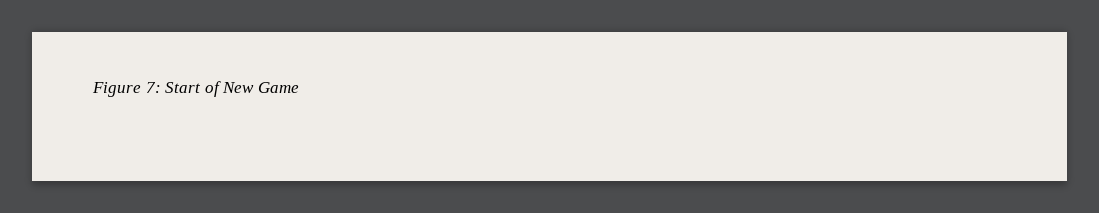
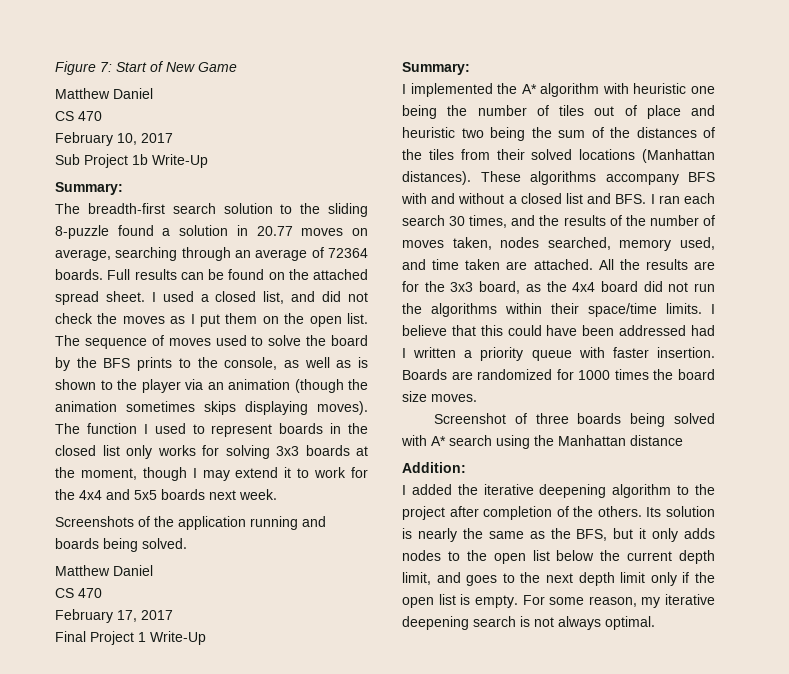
(299, 87) none -> [55,88,153,99] [55,111,102,121] [55,132,173,146] [55,154,208,168] [55,182,123,195] [55,203,369,217] [55,225,369,239] [55,247,368,261] [55,269,368,280] [55,291,368,305] [55,313,368,327] [55,335,368,349] [55,357,368,371] [55,379,368,393] [55,401,368,415] [55,423,368,437] [55,445,368,459] [55,467,368,481] [55,489,277,500] [55,516,326,530] [55,538,187,552] [55,565,153,576] [55,588,102,598] [55,609,173,623] [55,631,206,645] [402,62,470,75] [402,83,715,97] [402,105,715,119] [402,127,715,141] [402,149,715,163] [402,171,715,185] [401,193,715,204] [402,215,715,228] [402,237,715,251] [402,259,715,270] [402,281,715,294] [402,303,715,317] [402,325,715,336] [402,347,715,361] [402,369,715,380] [402,391,477,402] [434,413,715,427] [401,435,683,449] [402,462,466,473] [402,484,715,498] [402,506,715,520] [402,528,715,542] [402,550,715,564] [402,572,715,586] [402,594,715,608] [402,616,655,630] // Matthew Daniel // CS 470 // February 10, 2017 // Sub Project 1b Write-Up // Summary: // The breadth-first search solution to the sliding 8-puzzle found a solution in 20.77 moves on average, searching through an average of 72364 boards. Full results can be found on the attached spread sheet. I used a closed list, and did not check the moves as I put them on the open list. The sequence of moves used to solve the board by the BFS prints to the console, as well as is shown to the player via an animation (though the animation sometimes skips displaying moves). The function I used to represent boards in the closed list only works for solving 3x3 boards at the moment, though I may extend it to work for the 4x4 and 5x5 boards next week. // Screenshots of the application running and boards being solved. // Matthew Daniel // CS 470 // February 17, 2017 // Final Project 1 Write-Up // Summary: // I implemented the A* algorithm with heuristic one being the number of tiles out of place and heuristic two being the sum of the distances of the tiles from their solved locations (Manhattan distances). These algorithms accompany BFS with and without a closed list and BFS. I ran each search 30 times, and the results of the number of moves taken, nodes searched, memory used, and time taken are attached. All the results are for the 3x3 board, as the 4x4 board did not run the algorithms within their space/time limits. I believe that this could have been addressed had I written a priority queue with faster insertion. Boards are randomized for 1000 times the board size moves. // Screenshot of three boards being solved with A* search using the Manhattan distance // Addition: // I added the iterative deepening algorithm to the project after completion of the others. Its solution is nearly the same as the BFS, but it only adds nodes to the open list below the current depth limit, and goes to the next depth limit only if the open list is empty. For some reason, my iterative deepening search is not always optimal.

